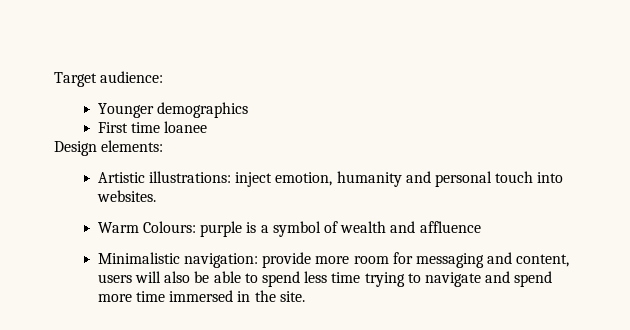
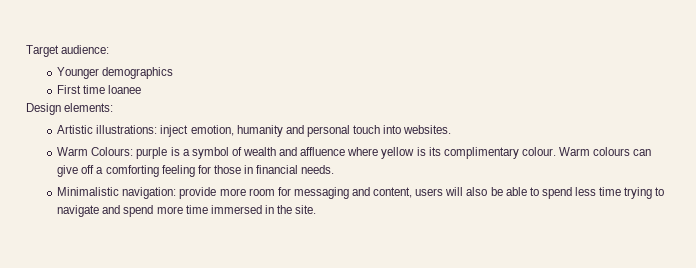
(481, 227) none -> [347,147,652,159] [57,165,335,177] where yellow is its complimentary colour. Warm colours can give off a comforting feeling for those in financial needs.

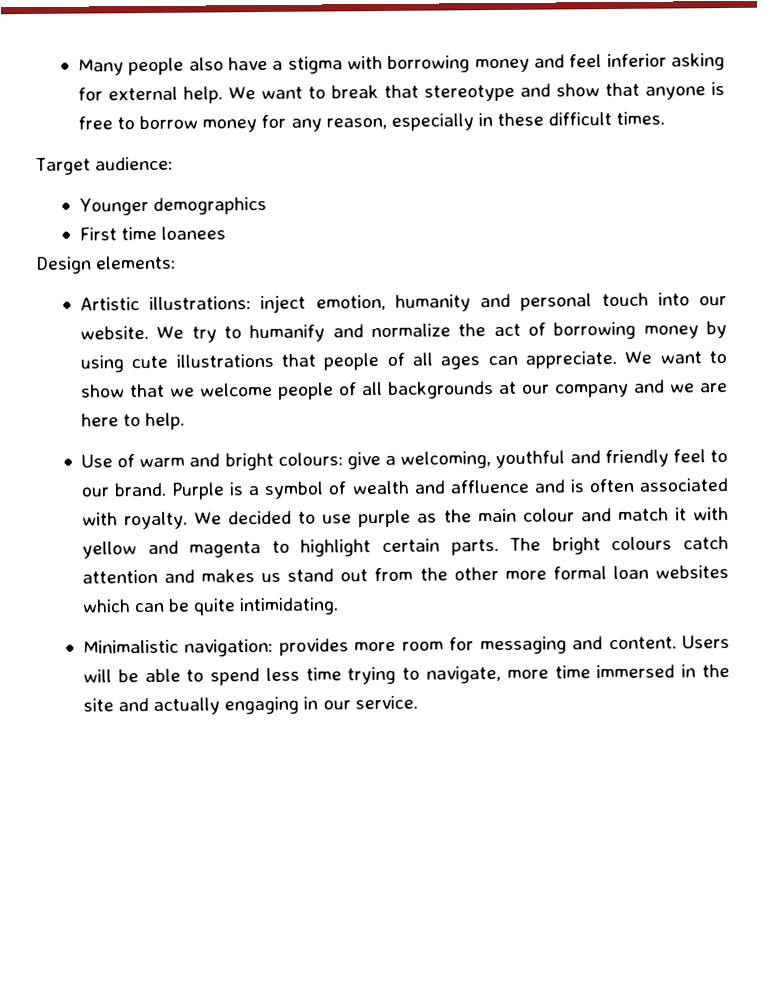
(26, 51) none -> [77,53,726,76] [77,82,725,104] [77,111,666,133] Many people also have a stigma with borrowing money and feel inferior asking for external help. We want to break that stereotype and show that anyone is free to borrow money for any reason, especially in these difficult times. //
[108,85,142,94] loanee -> [161,226,227,240] loanees
[403,125,452,134] [57,147,168,159] websites. // Warm Colours: purple -> [699,296,728,306] [79,321,727,343] [79,350,727,373] [80,379,728,400] [80,412,186,431] [80,449,728,471] [80,482,226,500] our website. We try to humanify and normalize the act of borrowing money by using cute illustrations that people of all ages can appreciate. We want to show that we welcome people of all backgrounds at our company and we are here to help. // Use of warm and bright colours: give a welcoming, youthful and friendly feel to our brand. Purple
[347,147,652,159] [57,165,335,177] where yellow is its complimentary colour. Warm colours can give off a comforting feeling for those in financial needs. -> [533,478,729,493] [81,507,730,530] [81,536,730,559] [81,565,730,584] [81,597,340,616] and is often associated with royalty. We decided to use purple as the main colour and match it with yellow and magenta to highlight certain parts. The bright colours catch attention and makes us stand out from the other more formal loan websites which can be quite intimidating.
[179,187,217,199] provide -> [278,638,349,656] provides
[373,187,488,198] content, users will also -> [608,635,730,650] [82,669,112,683] content. Users will
[57,205,154,217] navigate and spend -> [426,665,502,684] navigate,
[295,205,317,214] site. -> [82,695,418,715] site and actually engaging in our service.

